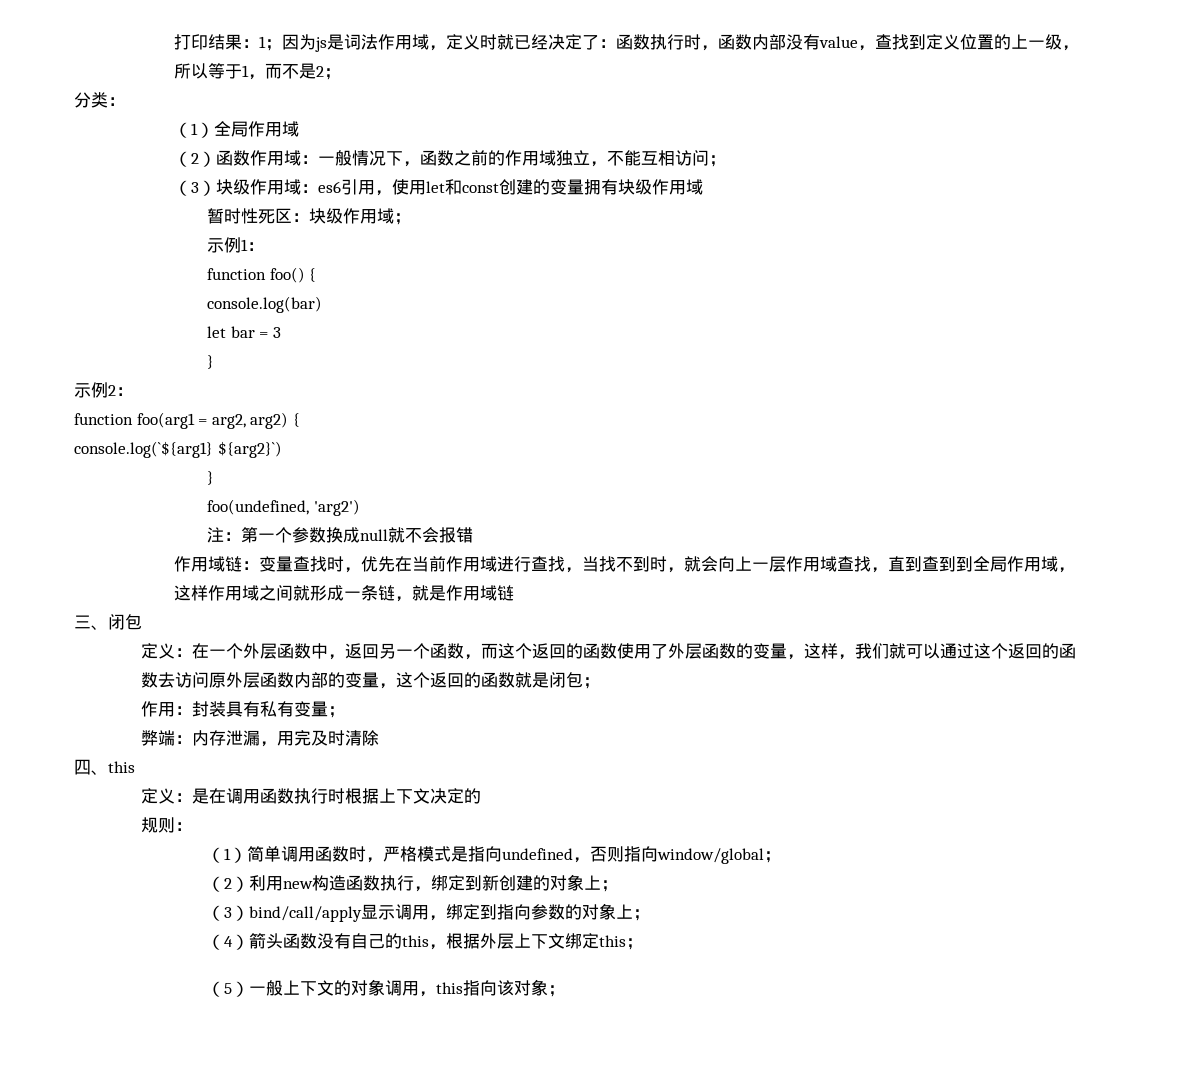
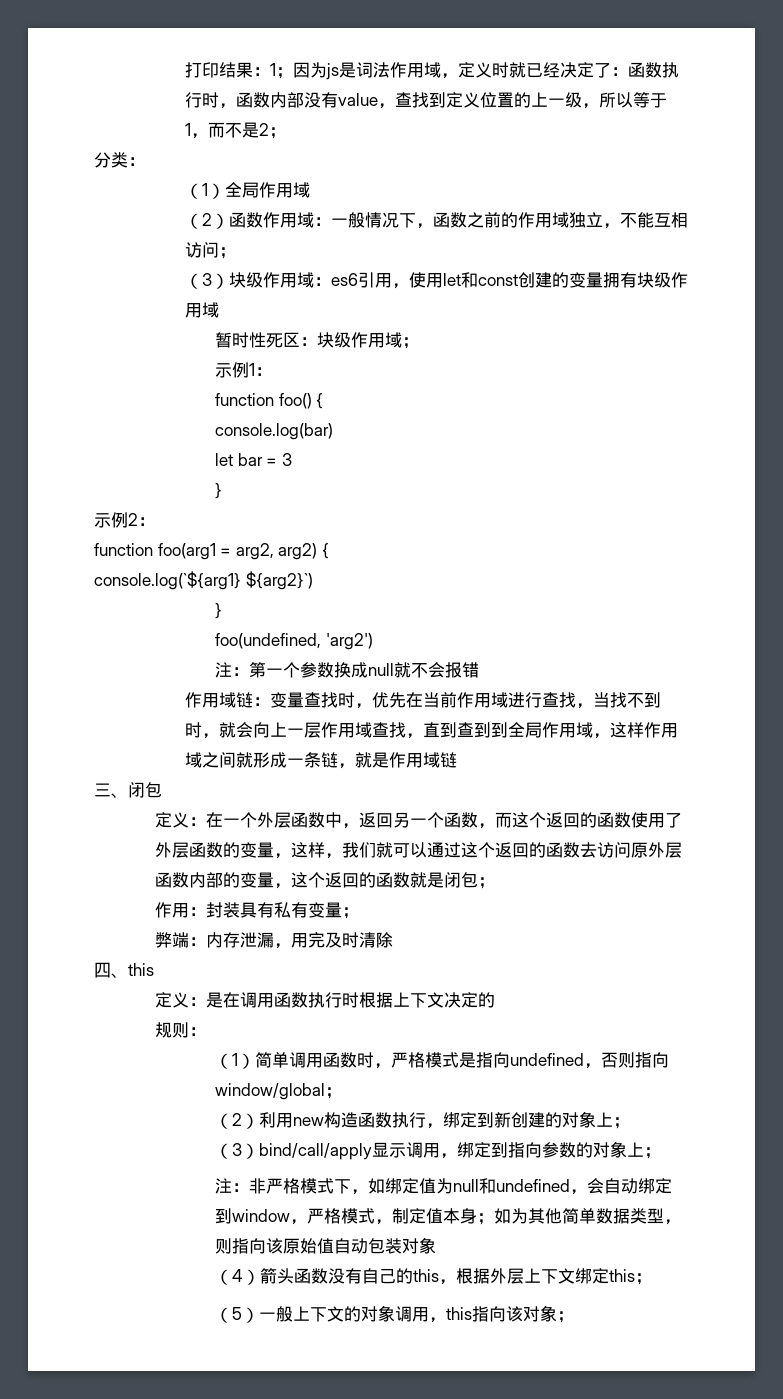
(651, 915) none -> [215,1178,673,1195] [215,1208,682,1225] [215,1237,437,1254] // 注：非严格模式下，如绑定值为null和undefined，会自动绑定到window，严格模式，制定值本身；如为其他简单数据类型，则指向该原始值自动包装对象

